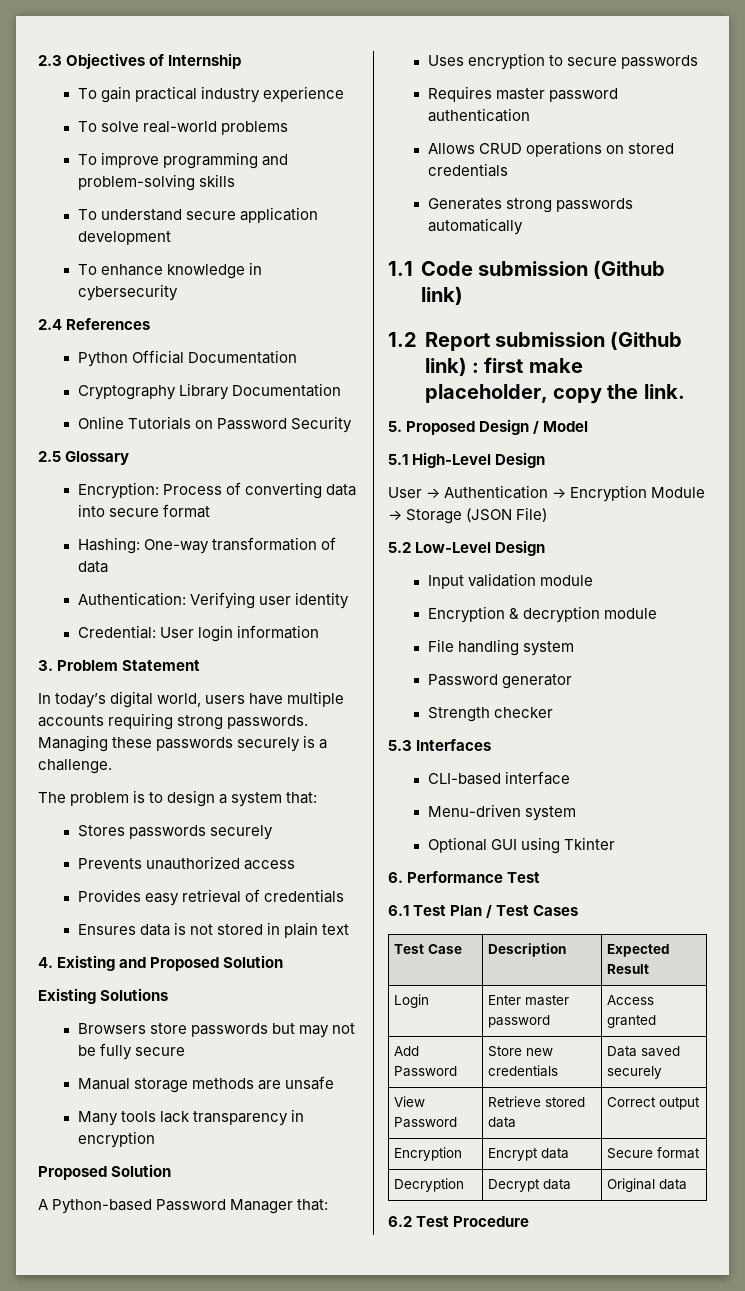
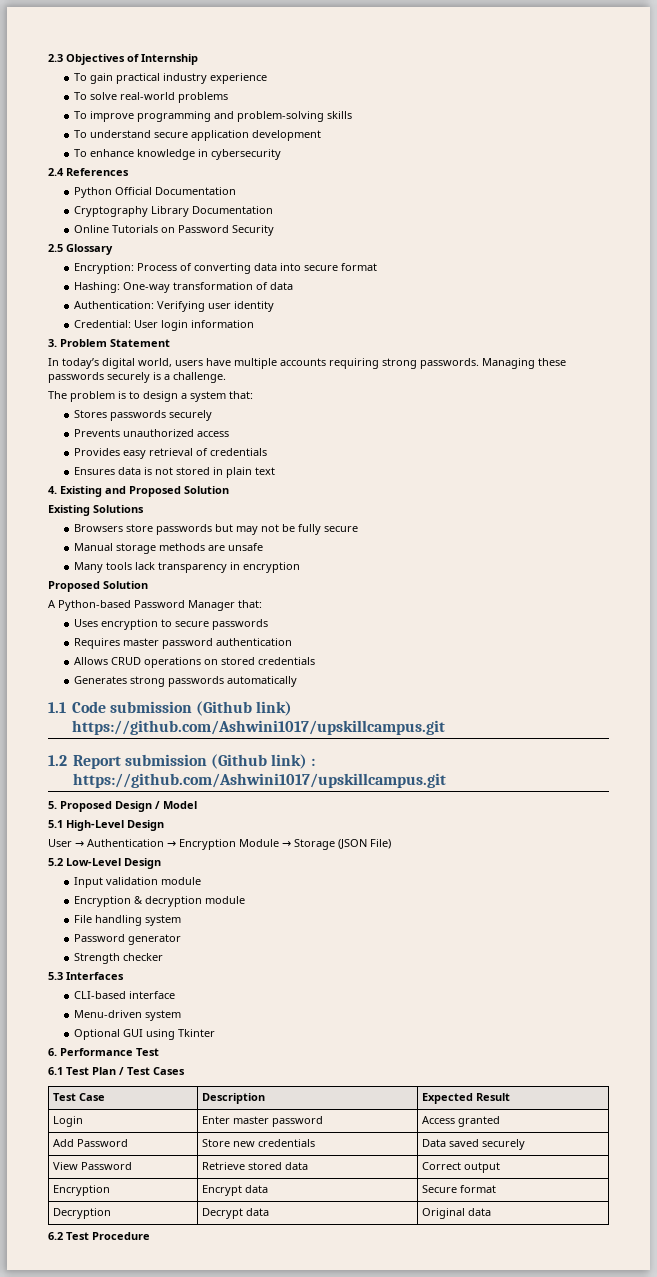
(463, 295) none -> [71,720,445,735] https://github.com/Ashwini1017/upskillcampus.git
[484,357,583,373] [424,384,685,404] first make placeholder, copy the link. -> [72,773,446,788] https://github.com/Ashwini1017/upskillcampus.git

